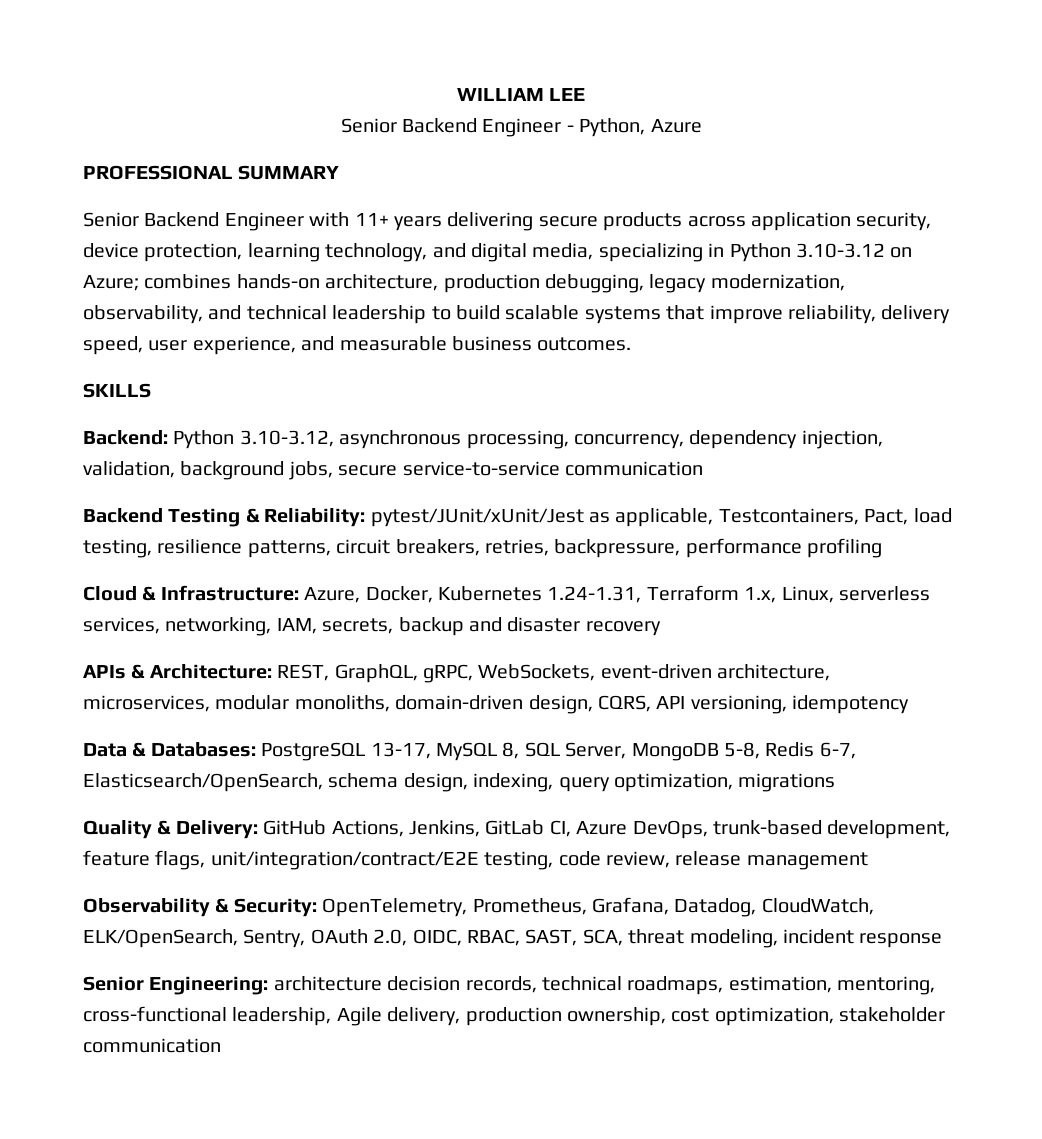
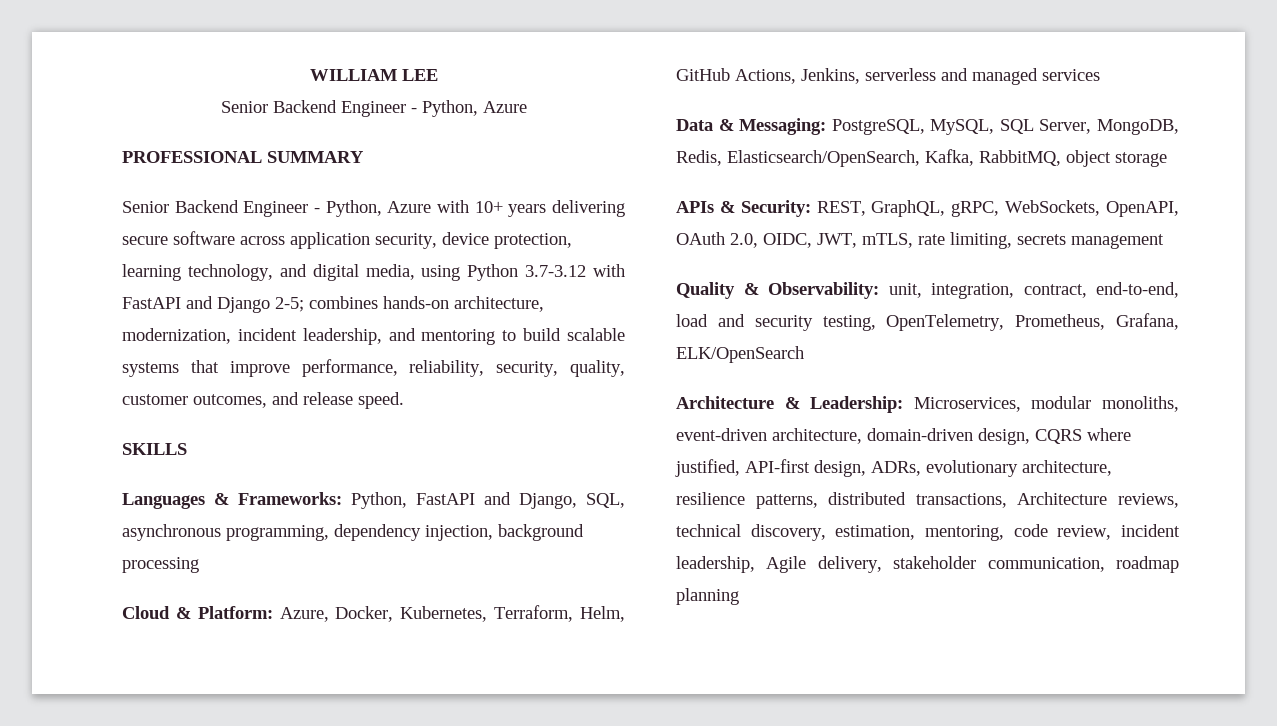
[309,212,389,227] with 11+ -> [314,200,503,217] - Python, Azure with 10+
[603,212,683,231] products -> [173,231,235,245] software
[598,243,913,262] [83,274,845,293] [83,305,427,324] specializing in Python 3.10-3.12 on Azure; combines hands-on architecture, production debugging, legacy modernization, observability, and technical leadership -> [421,264,625,281] [122,296,544,313] [122,328,496,345] using Python 3.7-3.12 with FastAPI and Django 2-5; combines hands-on architecture, modernization, incident leadership, and mentoring
[787,305,951,324] [83,336,632,355] [83,383,151,398] [83,430,883,449] [83,461,703,480] [83,508,952,527] [83,538,883,558] reliability, delivery speed, user experience, and measurable business outcomes. // SKILLS // Backend: Python 3.10-3.12, asynchronous processing, concurrency, dependency injection, validation, background jobs, secure service-to-service communication // Backend Testing & Reliability: pytest/JUnit/xUnit/Jest as applicable, Testcontainers, Pact, load testing, resilience patterns, circuit breakers, retries, backpressure, performance profiling -> [301,359,625,377] [122,392,404,409] [122,443,187,455] [122,492,625,509] [122,524,584,541] [122,557,199,573] performance, reliability, security, quality, customer outcomes, and release speed. // SKILLS // Languages & Frameworks: Python, FastAPI and Django, SQL, asynchronous programming, dependency injection, background processing
[160,585,299,601] Infrastructure: -> [197,606,273,619] Platform:
[438,585,930,603] [83,617,661,636] Kubernetes 1.24-1.31, Terraform 1.x, Linux, serverless services, networking, IAM, secrets, backup and disaster recovery -> [400,605,625,622] [676,68,1100,85] [676,118,1179,135] [676,149,1167,167] Kubernetes, Terraform, Helm, GitHub Actions, Jenkins, serverless and managed services // Data & Messaging: PostgreSQL, MySQL, SQL Server, MongoDB, Redis, Elasticsearch/OpenSearch, Kafka, RabbitMQ, object storage
[149,664,272,679] Architecture: -> [740,200,811,217] Security:
[600,664,831,681] [83,695,910,714] [83,742,856,761] [83,773,836,792] [83,820,951,839] [83,850,868,870] [83,897,874,917] [83,929,943,948] [83,976,936,995] [83,1006,946,1026] [83,1038,221,1053] event-driven architecture, microservices, modular monoliths, domain-driven design, CQRS, API versioning, idempotency // Data & Databases: PostgreSQL 13-17, MySQL 8, SQL Server, MongoDB 5-8, Redis 6-7, Elasticsearch/OpenSearch, schema design, indexing, query optimization, migrations // Quality & Delivery: GitHub Actions, Jenkins, GitLab CI, Azure DevOps, trunk-based development, feature flags, unit/integration/contract/E2E testing, code review, release management // Observability & Security: OpenTelemetry, Prometheus, Grafana, Datadog, CloudWatch, ELK/OpenSearch, Sentry, OAuth 2.0, OIDC, RBAC, SAST, SCA, threat modeling, incident response // Senior Engineering: architecture decision records, technical roadmaps, estimation, mentoring, cross-functional leadership, Agile delivery, production ownership, cost optimization, stakeholder communication -> [1106,201,1179,217] [676,232,1164,249] [676,282,1179,299] [676,313,1179,331] [676,346,804,363] [676,396,1179,413] [676,428,1131,445] [675,459,1112,477] [676,492,1179,509] [676,524,1180,541] [676,556,1179,573] [676,588,739,605] OpenAPI, OAuth 2.0, OIDC, JWT, mTLS, rate limiting, secrets management // Quality & Observability: unit, integration, contract, end-to-end, load and security testing, OpenTelemetry, Prometheus, Grafana, ELK/OpenSearch // Architecture & Leadership: Microservices, modular monoliths, event-driven architecture, domain-driven design, CQRS where justified, API-first design, ADRs, evolutionary architecture, resilience patterns, distributed transactions, Architecture reviews, technical discovery, estimation, mentoring, code review, incident leadership, Agile delivery, stakeholder communication, roadmap planning

